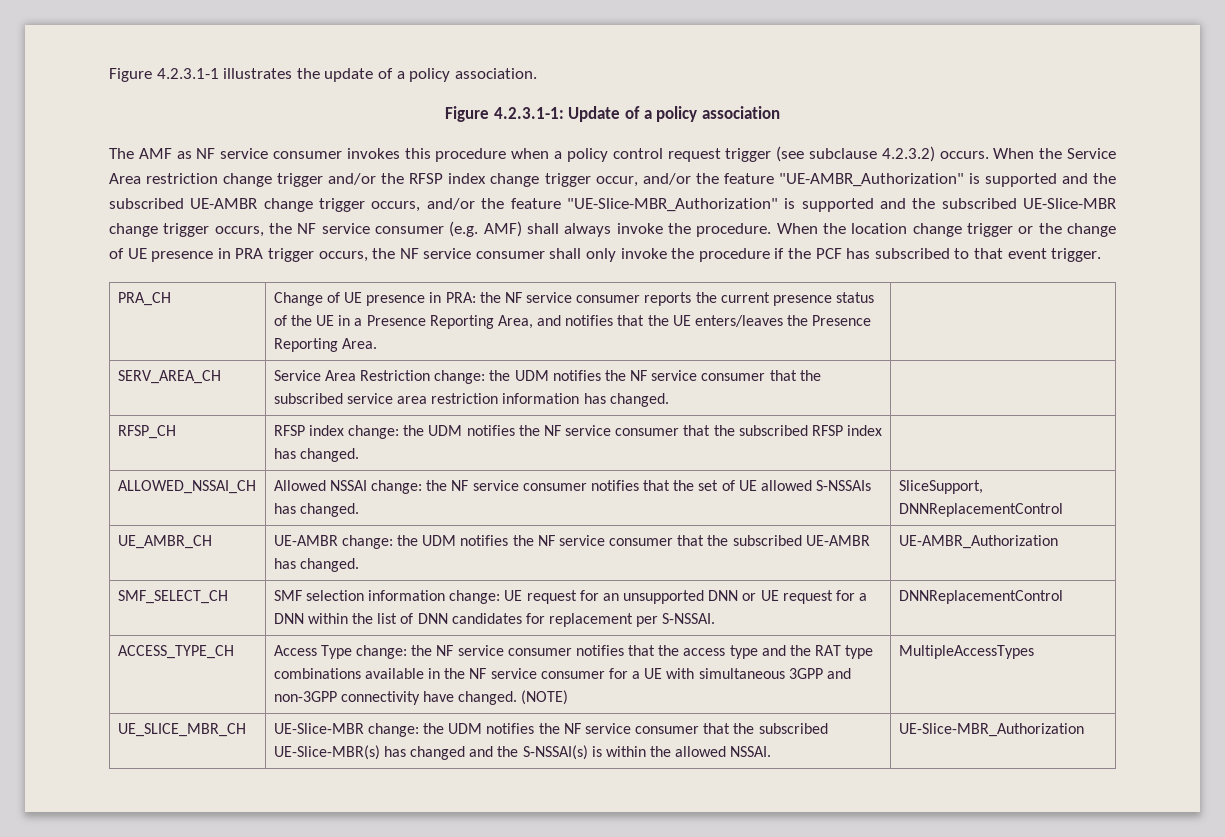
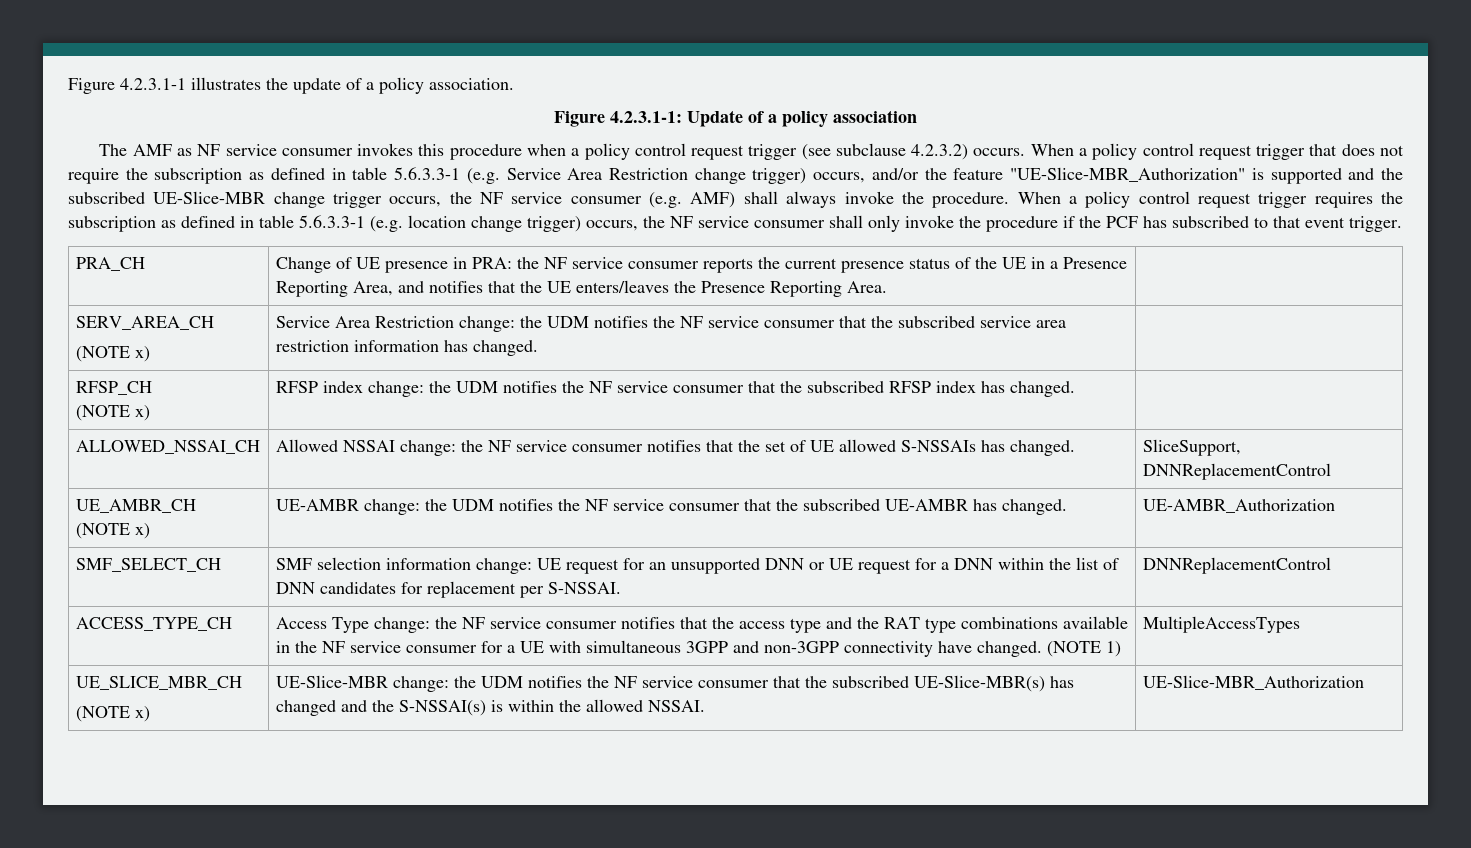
[1039,148,1117,159] [109,173,1116,187] [109,198,366,212] the Service Area restriction change trigger and/or the RFSP index change trigger occur, and/or the feature "UE-AMBR_Authorization" is supported and the subscribed UE-AMBR change trigger -> [1079,143,1405,160] [68,167,807,184] a policy control request trigger that does not require the subscription as defined in table 5.6.3.3-1 (e.g. Service Area Restriction change trigger)
[823,223,1117,237] [109,248,314,262] the location change trigger or the change of UE presence in PRA trigger -> [1068,191,1403,208] [68,215,581,232] a policy control request trigger requires the subscription as defined in table 5.6.3.3-1 (e.g. location change trigger)
(221, 377) none -> [75,346,150,362] // (NOTE x)
(176, 432) none -> [75,405,150,421] // (NOTE x)
(212, 542) none -> [75,523,150,539] // (NOTE x)
[521,690,569,705] (NOTE) -> [1046,641,1121,657] (NOTE 1)
(246, 730) none -> [75,706,150,722] // (NOTE x)

